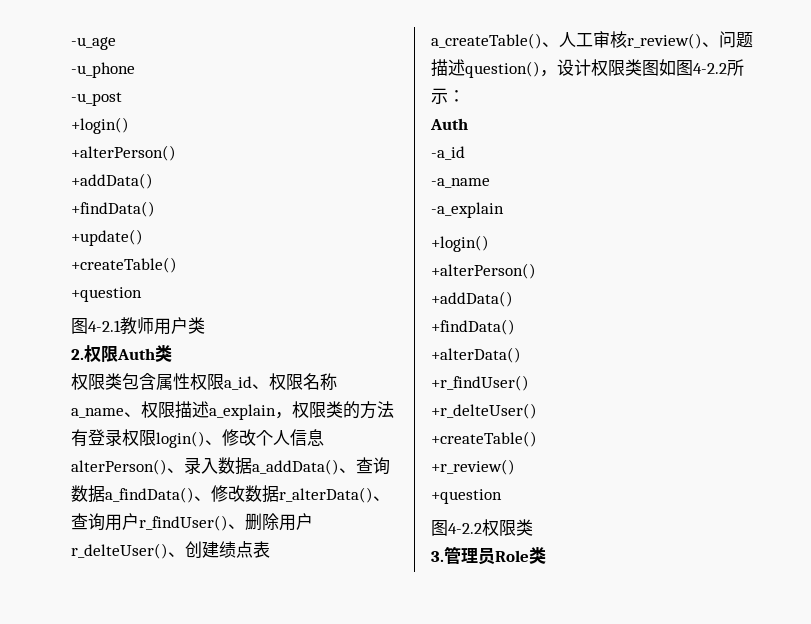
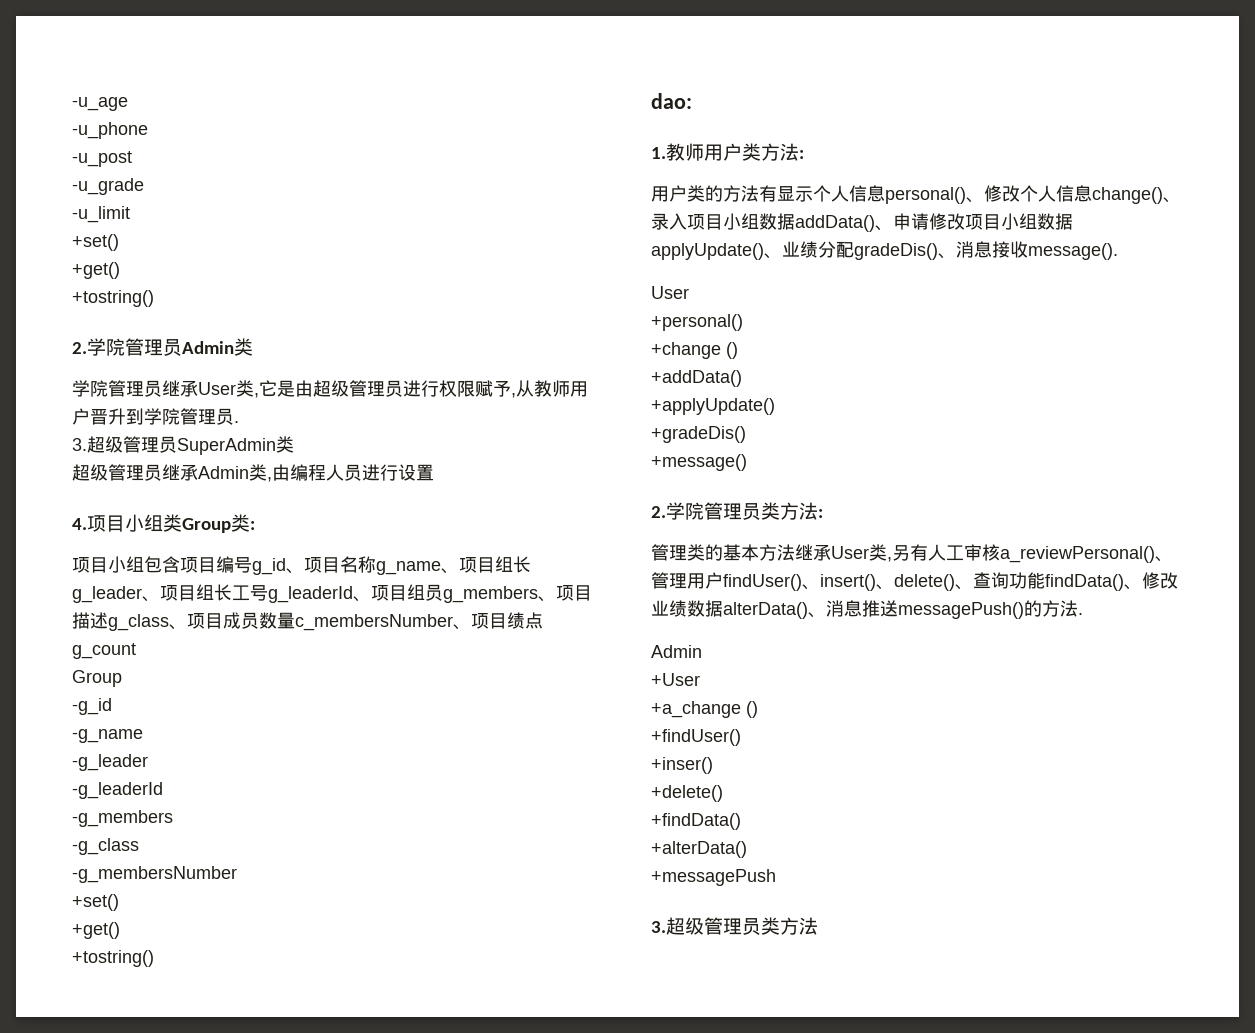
[71,117,129,134] [71,145,176,161] [71,173,153,189] [71,201,155,217] [71,229,143,246] [71,257,177,273] [71,287,142,302] [71,317,205,335] [71,345,172,362] [71,373,337,390] [71,401,394,420] [71,429,324,448] [71,457,390,475] [71,485,390,503] [71,513,313,531] [71,541,270,559] [431,31,753,49] [431,59,744,78] [431,88,465,104] [430,118,468,130] [431,146,465,160] [431,178,490,188] [431,202,504,218] [431,235,489,252] [431,263,536,279] [431,291,513,307] [431,319,515,335] [431,347,521,363] [431,375,529,391] [431,403,537,419] [431,431,537,447] [431,459,515,475] [431,489,502,504] [431,519,533,536] [431,546,546,565] +login() // +alterPerson() // +addData() // +findData() // +update() // +createTable() // +question // 图4-2.1教师用户类 // 2.权限Auth类 // 权限类包含属性权限a_id、权限名称a_name、权限描述a_explain，权限类的方法有登录权限login()、修改个人信息alterPerson()、录入数据a_addData()、查询数据a_findData()、修改数据r_alterData()、查询用户r_findUser()、删除用户r_delteUser()、创建绩点表a_createTable()、人工审核r_review()、问题描述question()，设计权限类图如图4-2.2所示： // Auth // -a_id // -a_name // -a_explain // +login() // +alterPerson() // +addData() // +findData() // +alterData() // +r_findUser() // +r_delteUser() // +createTable() // +r_review() // +question // 图4-2.2权限类 // 3.管理员Role类 -> [72,178,144,195] [72,206,130,223] [72,234,119,251] [72,262,120,279] [72,290,154,307] [72,338,253,356] [72,380,588,398] [72,408,239,425] [72,436,294,455] [72,464,434,482] [72,514,255,533] [72,556,531,575] [72,584,592,603] [72,612,543,631] [72,643,136,659] [72,670,122,687] [72,698,112,715] [72,729,143,743] [72,754,148,771] [72,782,163,799] [72,810,173,827] [72,838,139,855] [72,866,237,883] [72,894,119,911] [72,922,120,939] [72,950,154,967] [651,93,692,109] [651,143,804,161] [651,185,1181,204] [651,213,1073,232] [651,241,1118,260] [651,286,689,299] [651,314,743,331] [651,342,738,359] [651,370,742,387] [651,398,775,415] [651,426,746,443] [651,454,747,471] [651,502,823,520] [651,544,1173,563] [651,572,1178,591] [651,600,1083,619] [651,645,702,658] [651,673,700,686] [651,701,758,718] [651,729,741,746] [651,757,713,774] [651,785,723,802] [651,813,741,830] [651,841,747,858] [651,869,776,886] [651,917,818,935] -u_grade // -u_limit // +set() // +get() // +tostring() // 2.学院管理员Admin类 // 学院管理员继承User类,它是由超级管理员进行权限赋予,从教师用户晋升到学院管理员. // 3.超级管理员SuperAdmin类 // 超级管理员继承Admin类,由编程人员进行设置 // 4.项目小组类Group类: // 项目小组包含项目编号g_id、项目名称g_name、项目组长g_leader、项目组长工号g_leaderId、项目组员g_members、项目描述g_class、项目成员数量c_membersNumber、项目绩点g_count // Group // -g_id // -g_name // -g_leader // -g_leaderId // -g_members // -g_class // -g_membersNumber // +set() // +get() // +tostring() // dao: // 1.教师用户类方法: // 用户类的方法有显示个人信息personal()、修改个人信息change()、录入项目小组数据addData()、申请修改项目小组数据applyUpdate()、业绩分配gradeDis()、消息接收message(). // User // +personal() // +change () // +addData() // +applyUpdate() // +gradeDis() // +message() // 2.学院管理员类方法: // 管理类的基本方法继承User类,另有人工审核a_reviewPersonal()、管理用户findUser()、insert()、delete()、查询功能findData()、修改业绩数据alterData()、消息推送messagePush()的方法. // Admin // +User // +a_change () // +findUser() // +inser() // +delete() // +findData() // +alterData() // +messagePush // 3.超级管理员类方法

